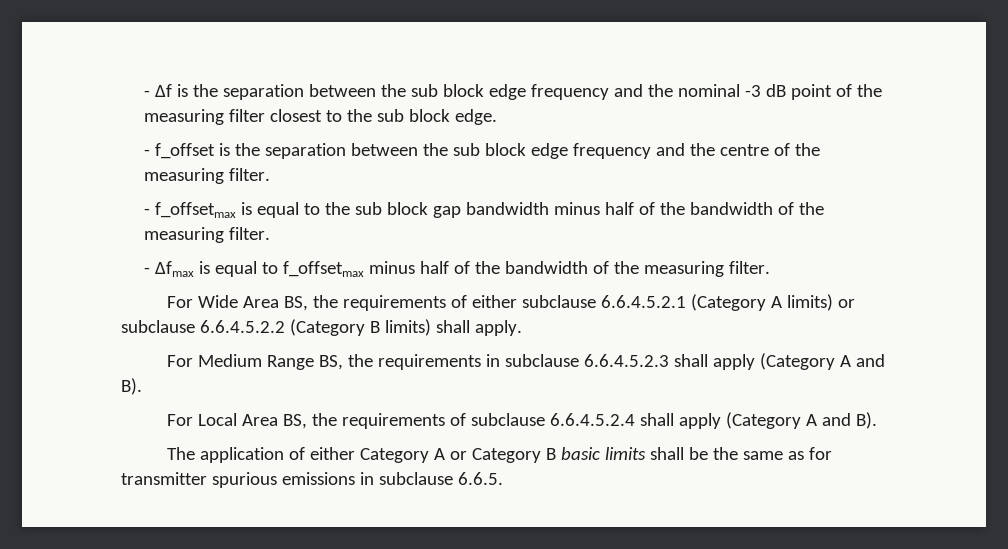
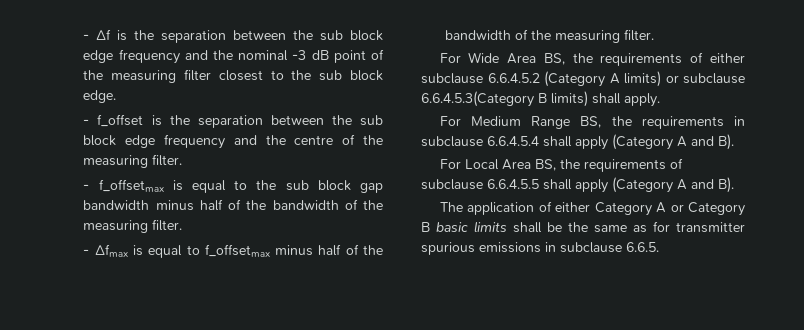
[600,295,686,308] 6.6.4.5.2.1 -> [487,73,540,83] 6.6.4.5.2
[199,319,365,336] 6.6.4.5.2.2 (Category -> [421,91,534,107] 6.6.4.5.3(Category
[583,354,669,367] 6.6.4.5.2.3 -> [487,136,539,146] 6.6.4.5.4
[549,413,635,426] 6.6.4.5.2.4 -> [487,179,539,189] 6.6.4.5.5

